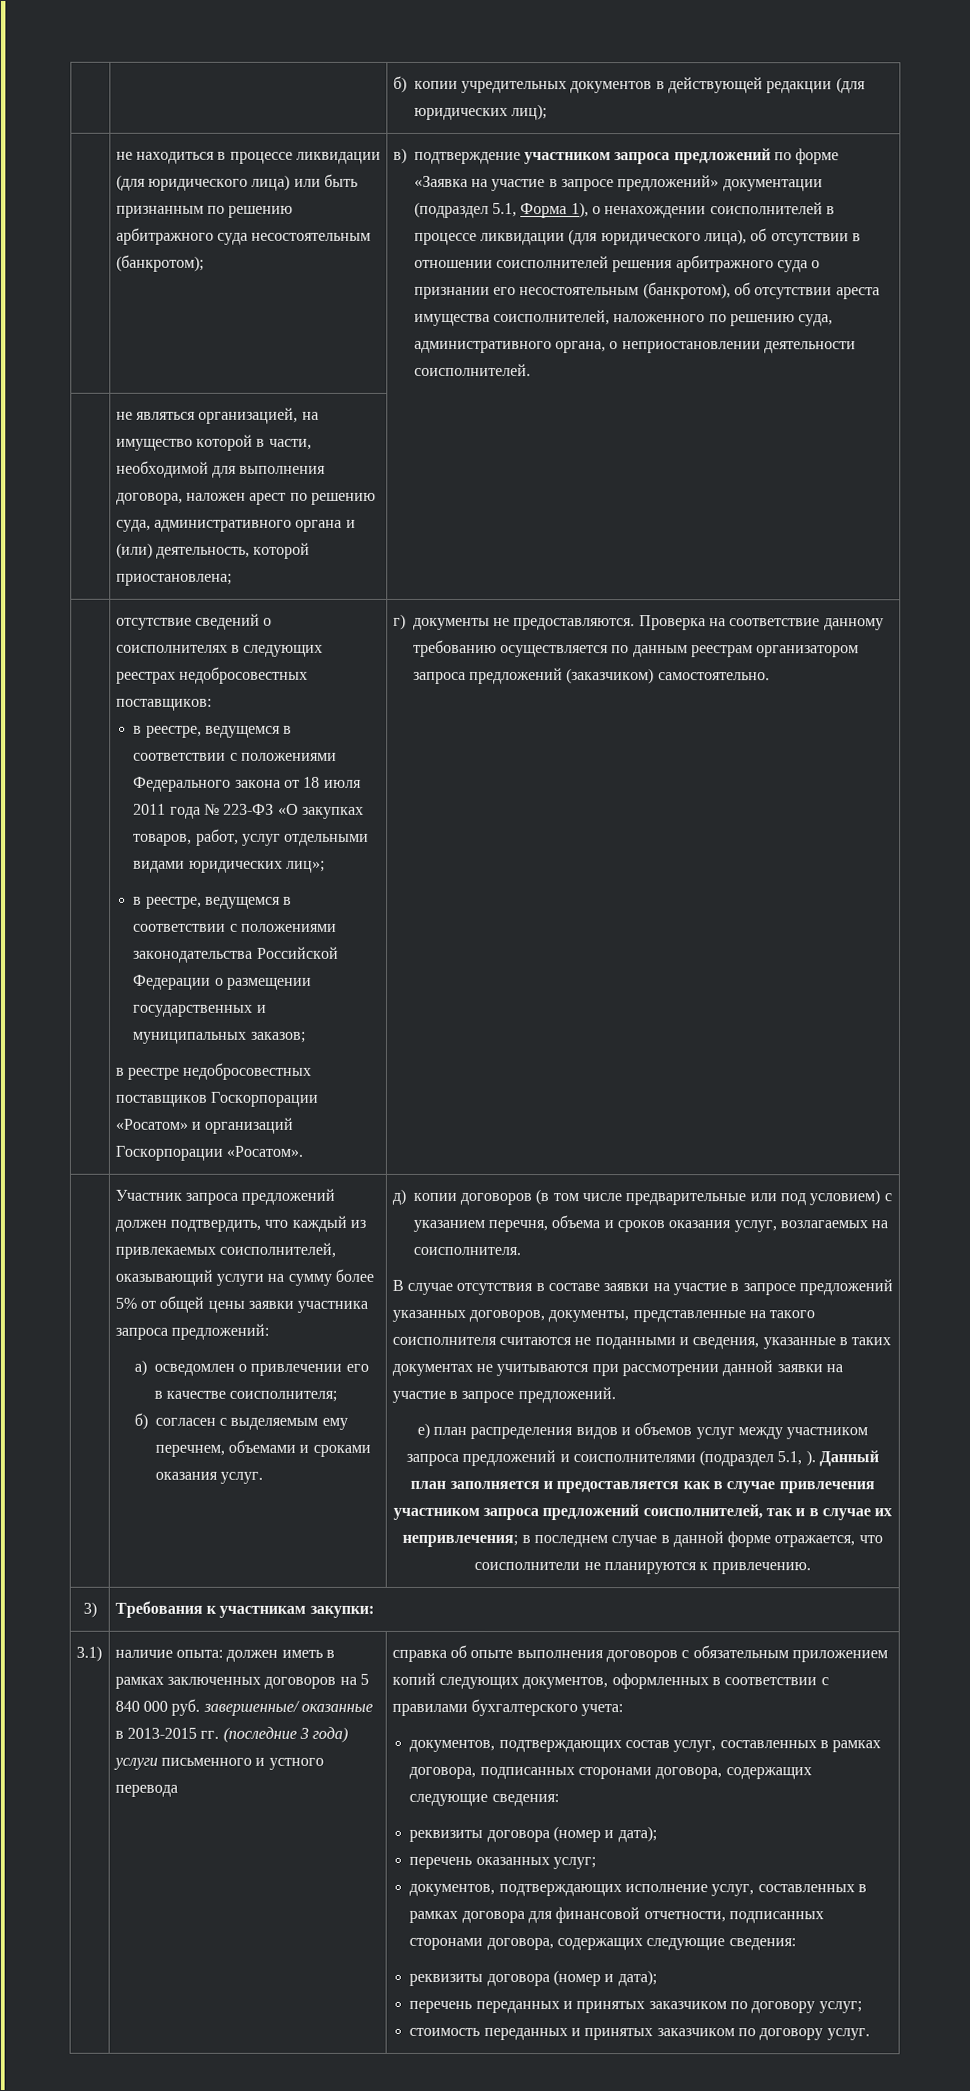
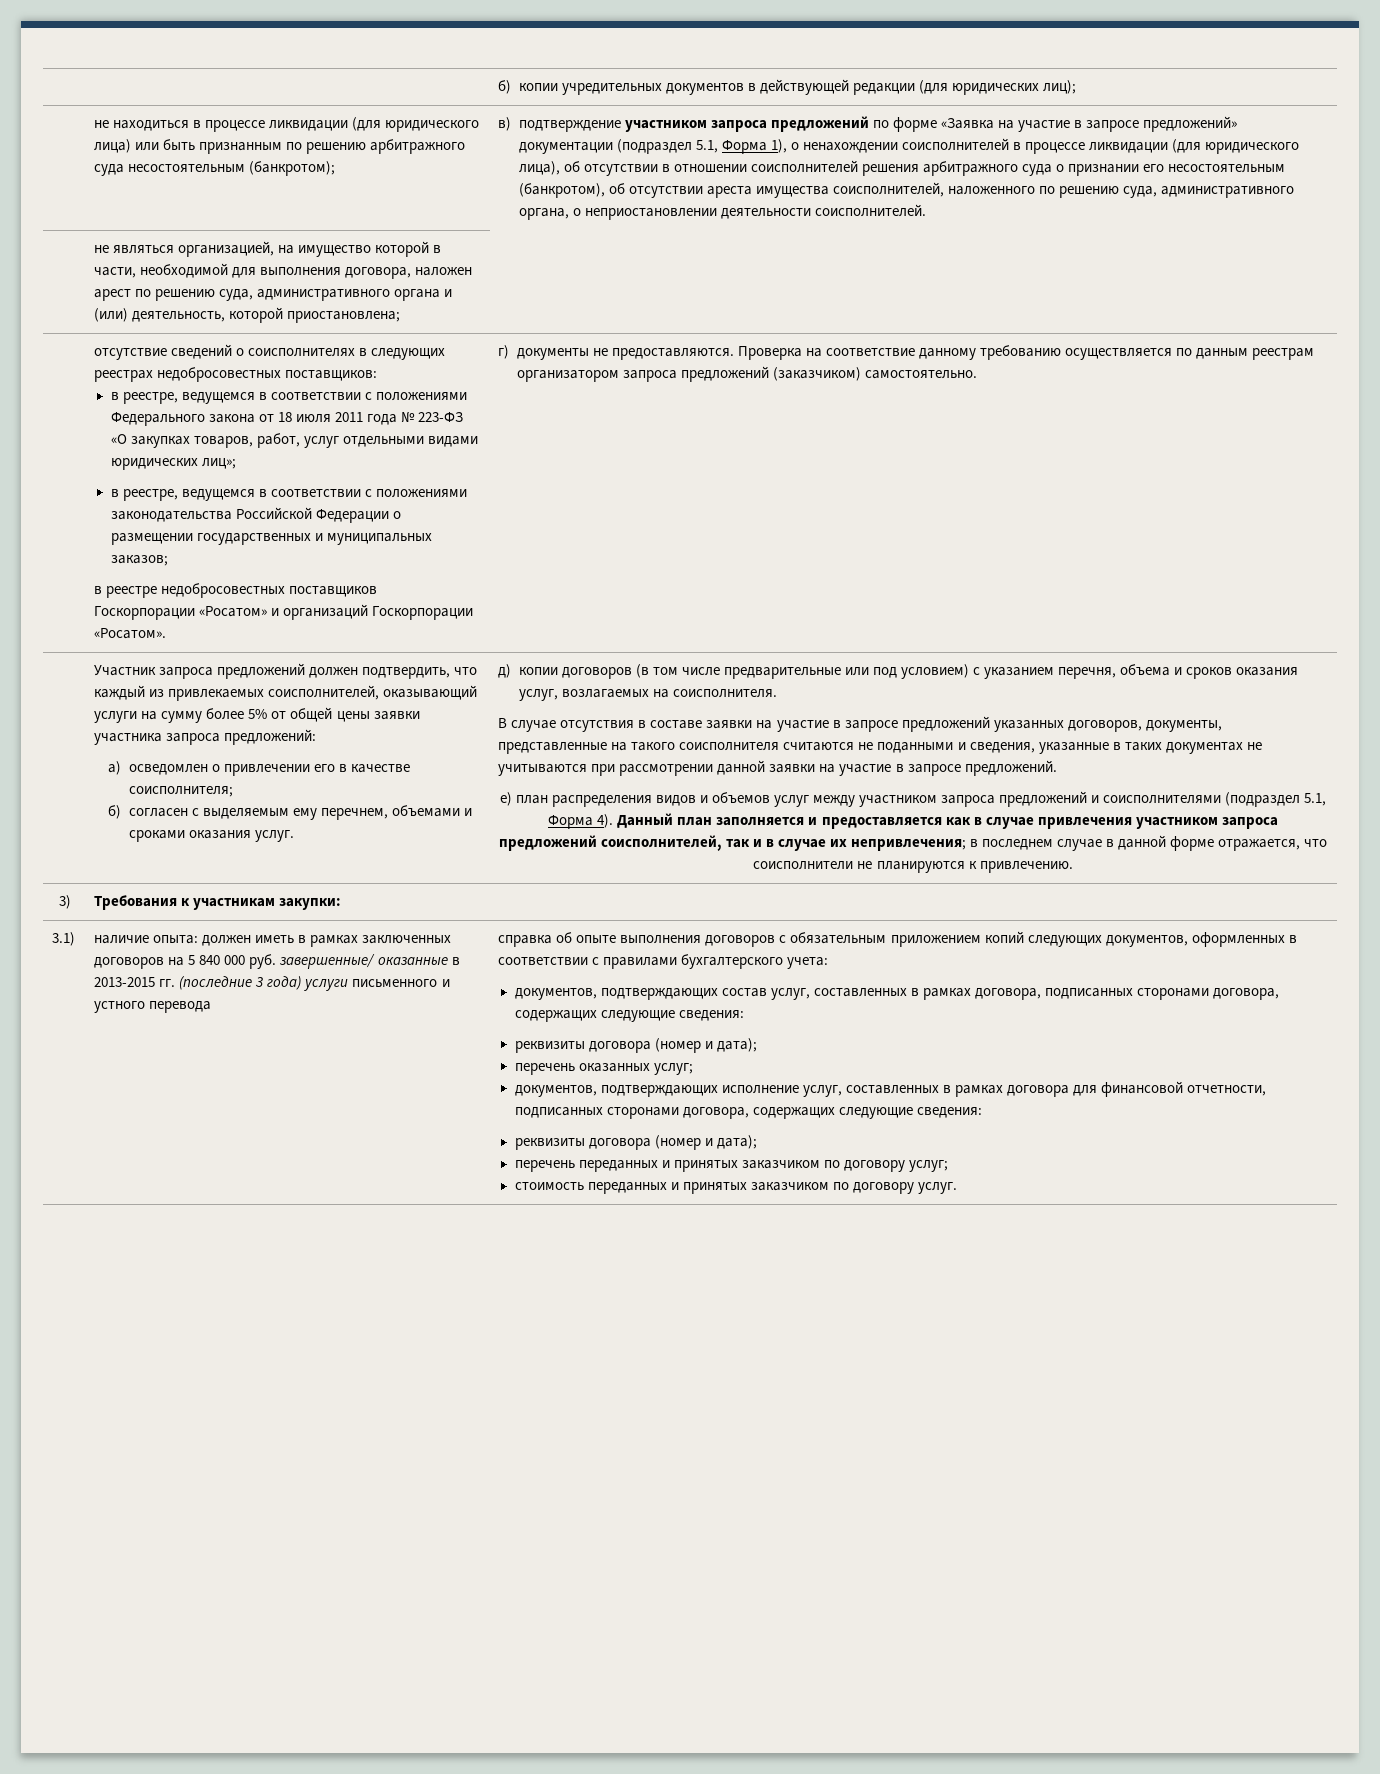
[805,1450,816,1467] ). -> [548,814,614,829] Форма 4).

